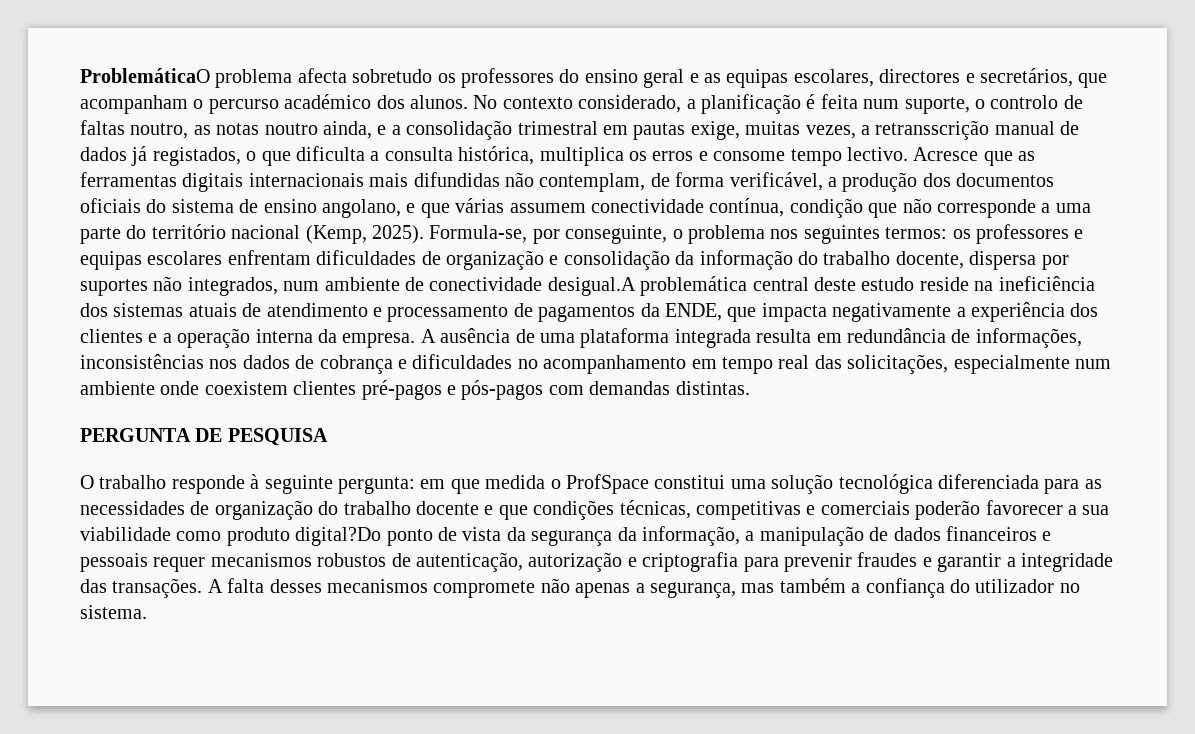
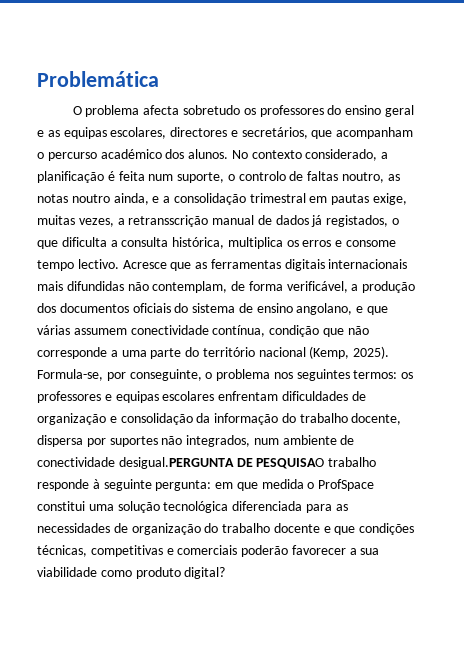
[80,68,210,83] ProblemáticaO -> [37,71,159,87] [72,106,82,115] Problemática // O
[547,276,1095,296] [80,302,1099,322] [80,328,1082,348] [80,354,1111,374] [80,380,750,400] [80,428,328,446] [80,475,94,489] desigual.A problemática central deste estudo reside na ineficiência dos sistemas atuais de atendimento e processamento de pagamentos da ENDE, que impacta negativamente a experiência dos clientes e a operação interna da empresa. A ausência de uma plataforma integrada resulta em redundância de informações, inconsistências nos dados de cobrança e dificuldades no acompanhamento em tempo real das solicitações, especialmente num ambiente onde coexistem clientes pré-pagos e pós-pagos com demandas distintas. // PERGUNTA DE PESQUISA // O -> [118,457,325,469] desigual.PERGUNTA DE PESQUISAO
[295,526,1052,546] [80,552,1113,572] [80,578,1080,598] [80,605,147,619] digital?Do ponto de vista da segurança da informação, a manipulação de dados financeiros e pessoais requer mecanismos robustos de autenticação, autorização e criptografia para prevenir fraudes e garantir a integridade das transações. A falta desses mecanismos compromete não apenas a segurança, mas também a confiança do utilizador no sistema. -> [184,567,226,579] digital?

